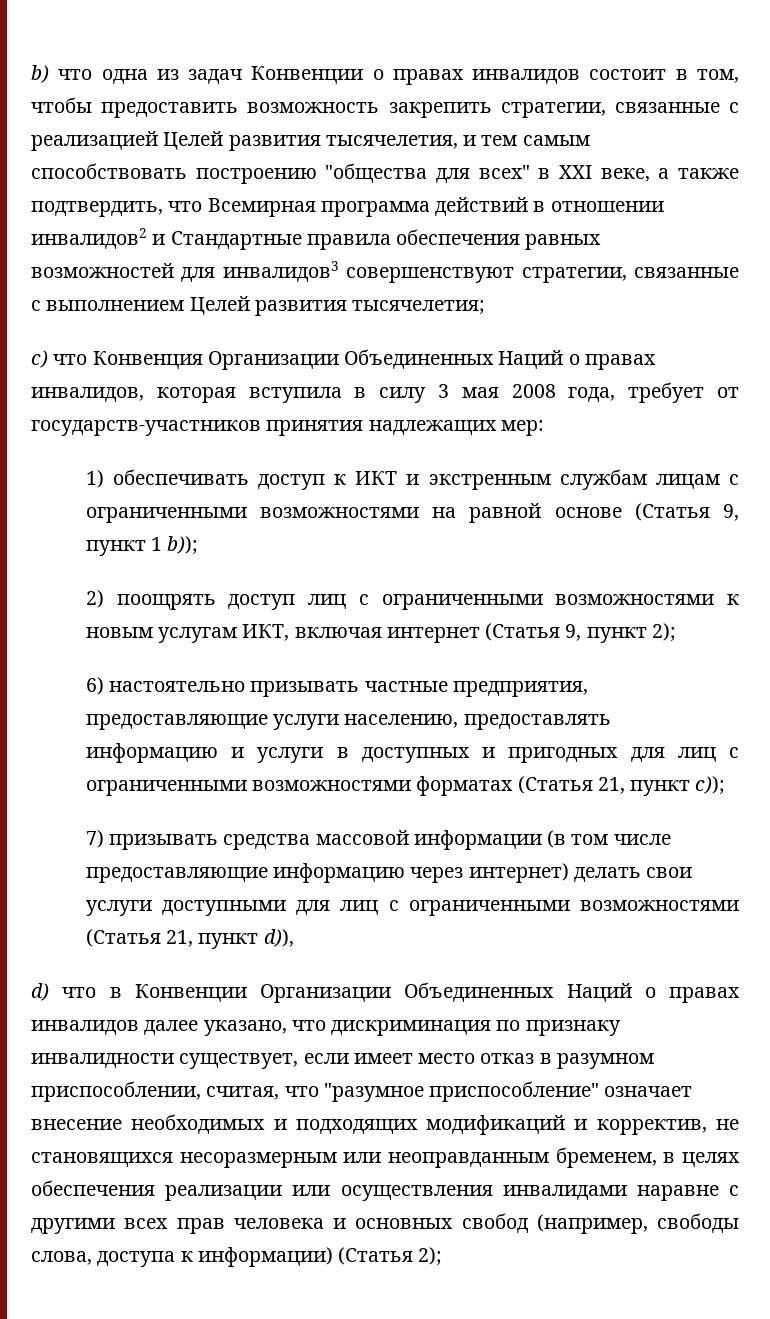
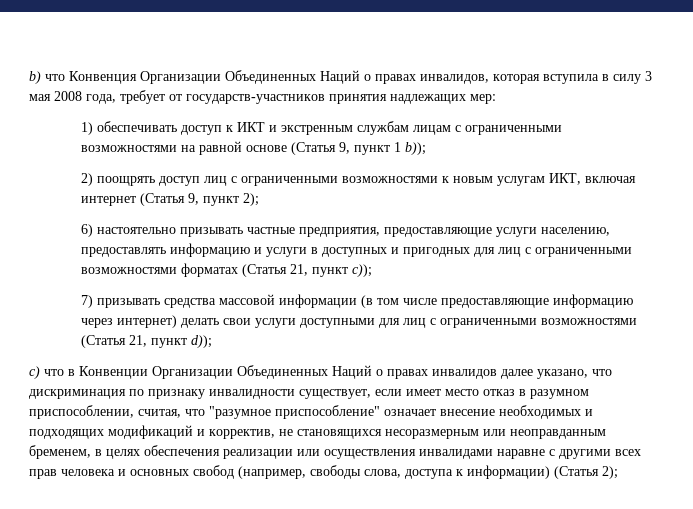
[101,66,739,85] [31,97,739,118] [31,131,590,151] [31,163,739,184] [31,197,664,217] [31,228,602,250] [31,261,739,283] [31,296,486,316] [31,350,88,368] одна из задач Конвенции о правах инвалидов состоит в том, чтобы предоставить возможность закрепить стратегии, связанные с реализацией Целей развития тысячелетия, и тем самым способствовать построению "общества для всех" в XXI веке, а также подтвердить, что Всемирная программа действий в отношении инвалидов2 и Стандартные правила обеспечения равных возможностей для инвалидов3 совершенствуют стратегии, связанные с выполнением Целей развития тысячелетия; // c) что -> (65, 77) none
[263,929,294,947] [31,983,49,1001] d)), // d) -> [191,335,213,348] [29,366,40,379] d)); // c)

